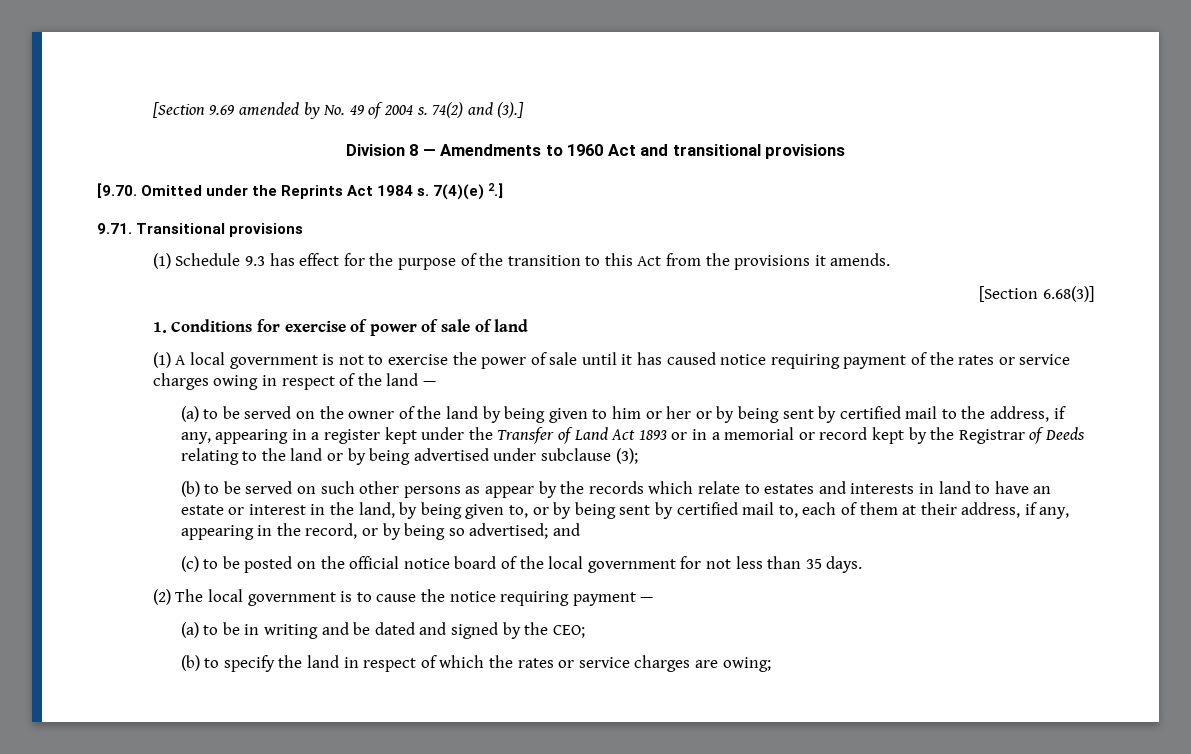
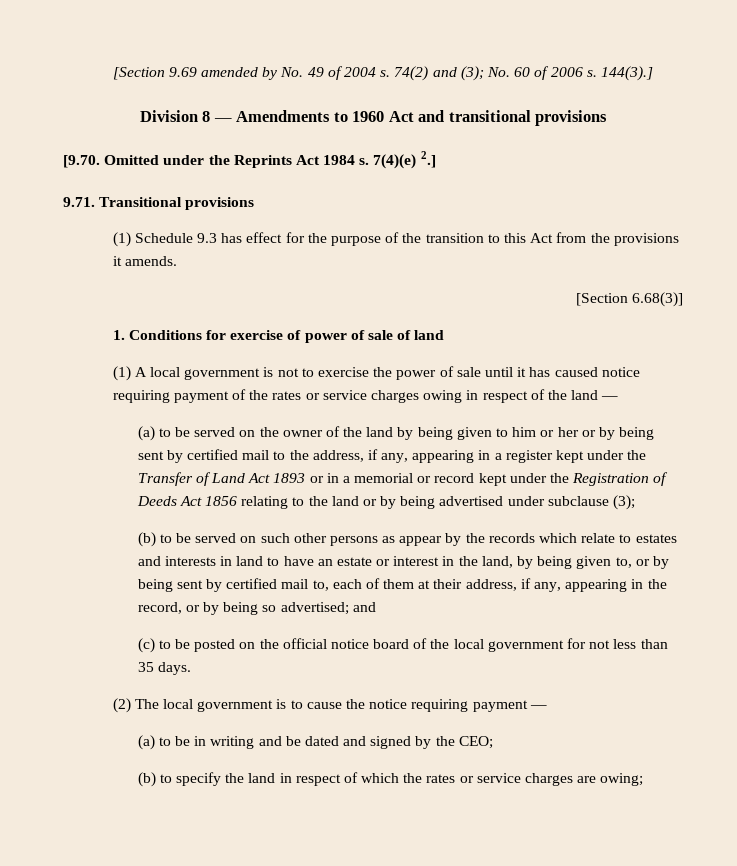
[497,102,525,118] (3).] -> [460,66,653,81] (3); No. 60 of 2006 s. 144(3).]
[908,427,1085,444] by the Registrar of Deeds -> [509,472,669,486] [136,496,237,506] under the Registration of Deeds Act 1856

